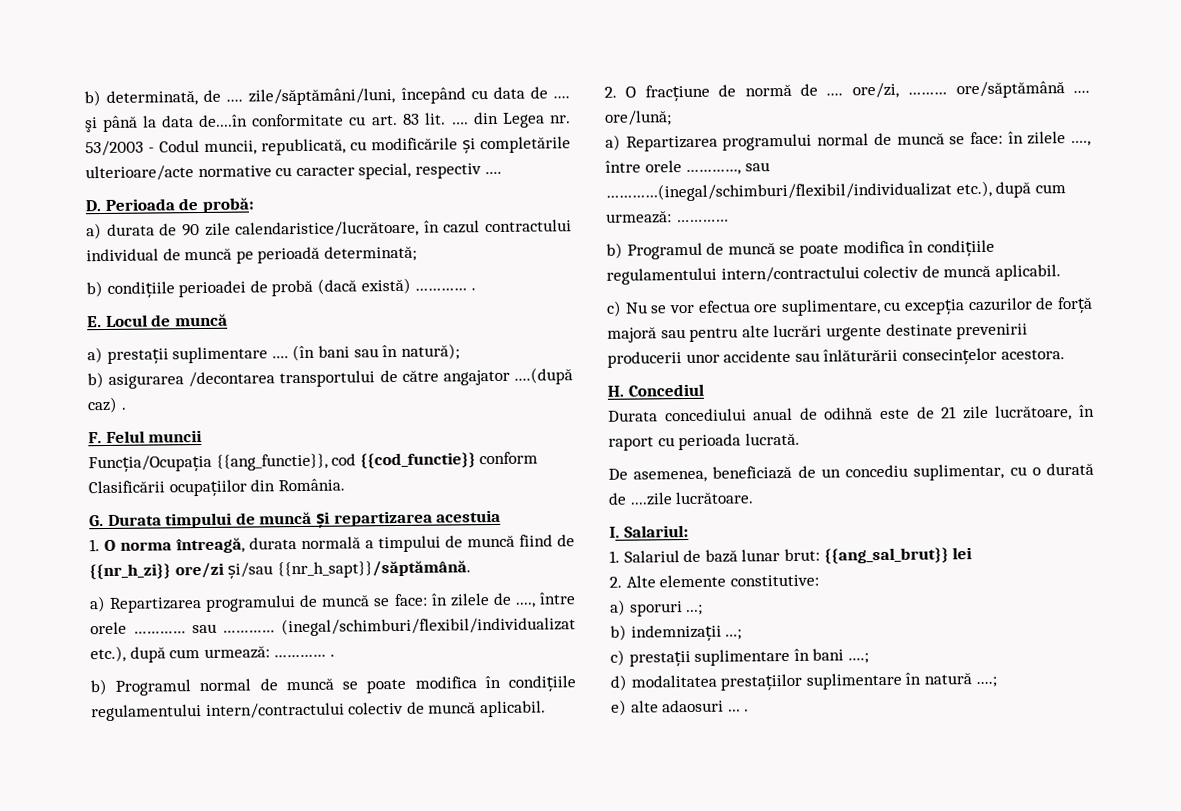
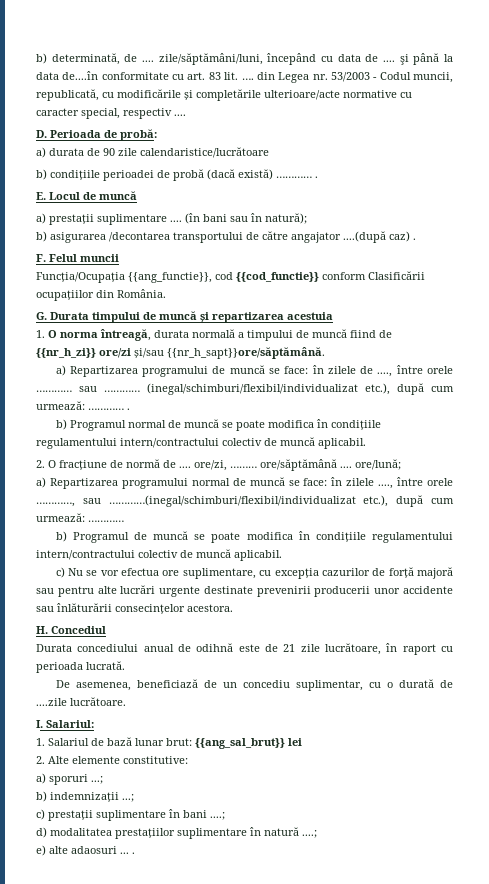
[235,219,572,238] [86,245,417,264] calendaristice/lucrătoare, în cazul contractului individual de muncă pe perioadă determinată; -> [140,147,269,158] calendaristice/lucrătoare
[276,560,471,579] {{nr_h_sapt}}/săptămână. -> [167,347,325,359] {{nr_h_sapt}}ore/săptămână.

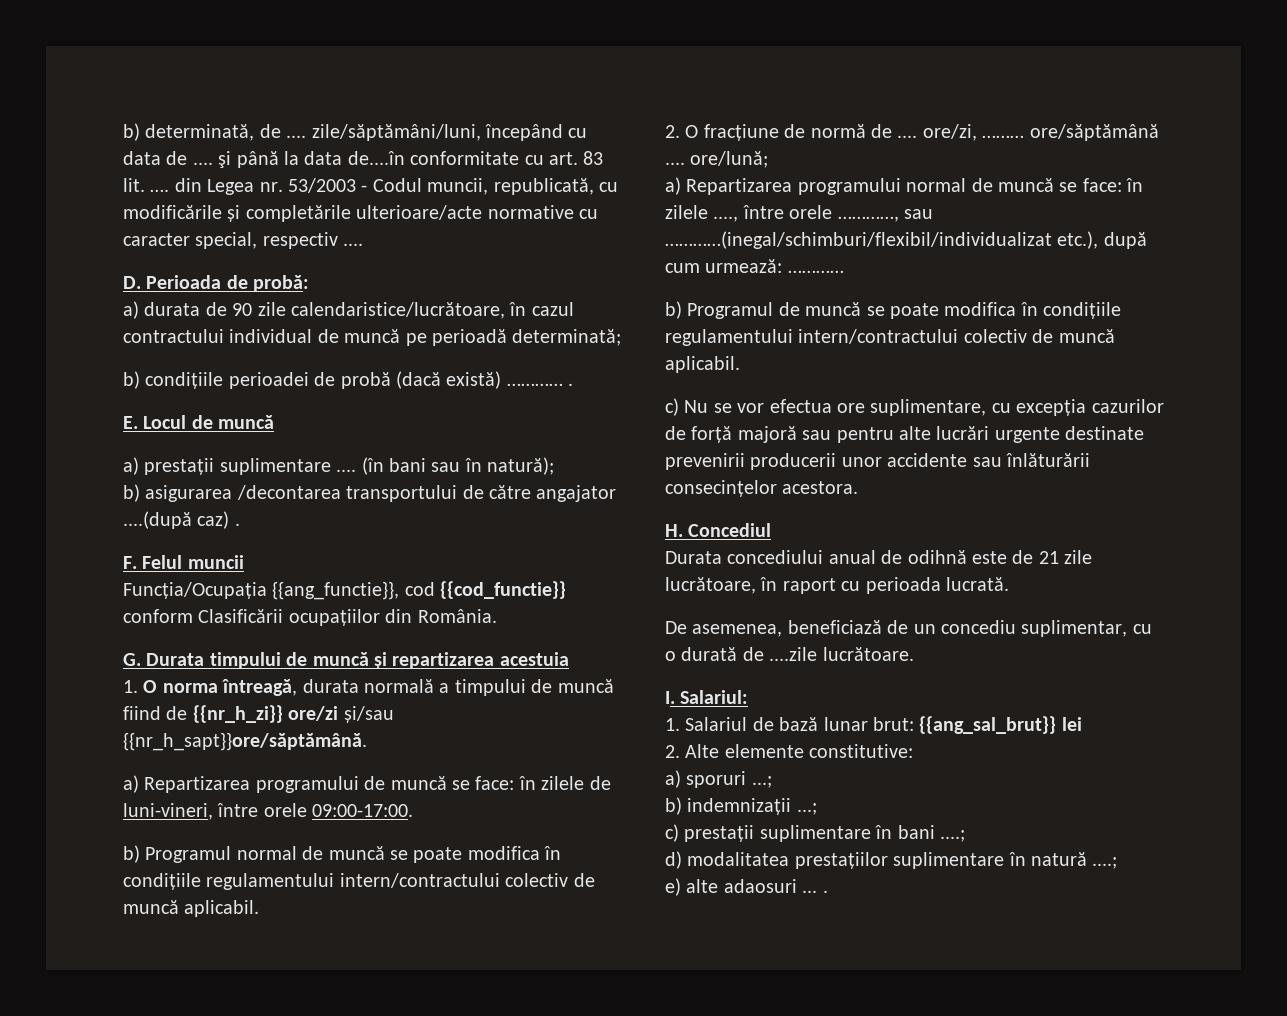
[140,147,269,158] calendaristice/lucrătoare -> [291,302,574,319] [123,329,622,346] calendaristice/lucrătoare, în cazul contractului individual de muncă pe perioadă determinată;
[377,365,453,377] [36,383,454,395] [36,401,130,410] ...., între orele ………… sau ………… (inegal/schimburi/flexibil/individualizat etc.), după cum urmează: ………… . -> [123,803,414,820] luni-vineri, între orele 09:00-17:00.

